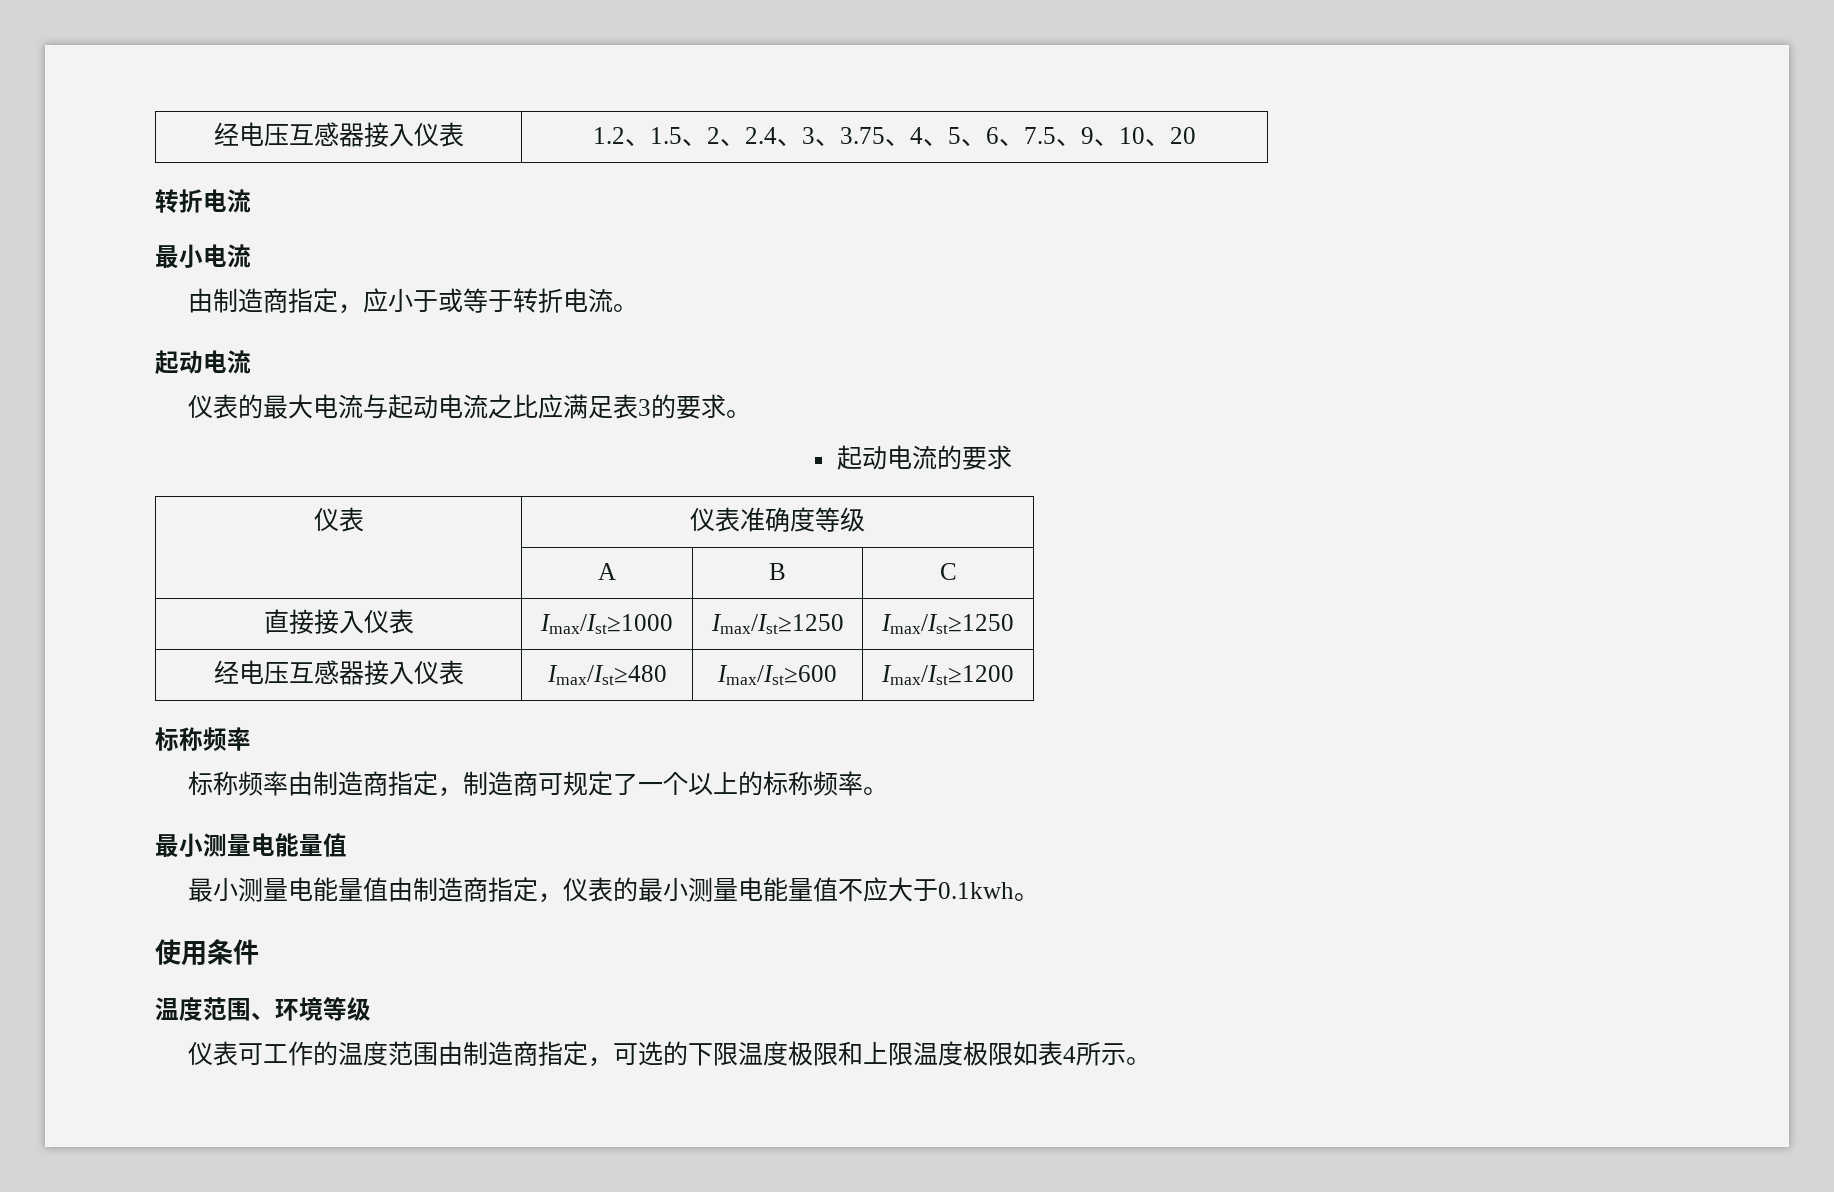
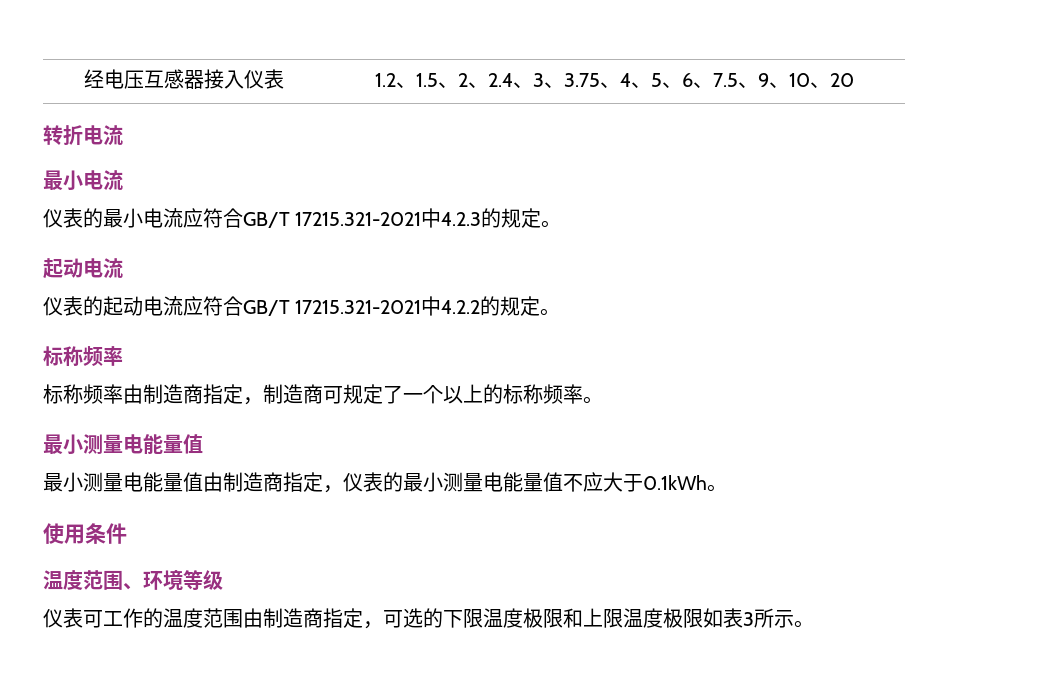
[187,288,638,314] [155,350,251,375] [187,394,751,419] [837,445,1013,470] [313,507,364,532] [689,507,865,532] [598,563,616,580] [769,563,786,580] [939,563,957,580] [263,609,414,634] [540,614,673,634] [710,614,844,634] [881,614,1014,634] [213,660,464,685] [546,665,667,685] [717,665,837,685] [881,665,1014,685] 由制造商指定，应小于或等于转折电流。 // 起动电流 // 仪表的最大电流与起动电流之比应满足表3的要求。 // 起动电流的要求 // 仪表 | 仪表准确度等级 // | A | B | C // 直接接入仪表 | Imax/Ist≥1000 | Imax/Ist≥1250 | Imax/Ist≥1250 // 经电压互感器接入仪表 | Imax/Ist≥480 | Imax/Ist≥600 | Imax/Ist≥1200 -> [43,208,562,228] [43,258,123,279] [43,296,561,316] 仪表的最小电流应符合GB/T 17215.321-2021中4.2.3的规定。 // 起动电流 // 仪表的起动电流应符合GB/T 17215.321-2021中4.2.2的规定。
[937,882,1014,899] 0.1kwh -> [643,475,707,490] 0.1kWh
[1062,1046,1076,1063] 4 -> [743,612,754,626] 3

